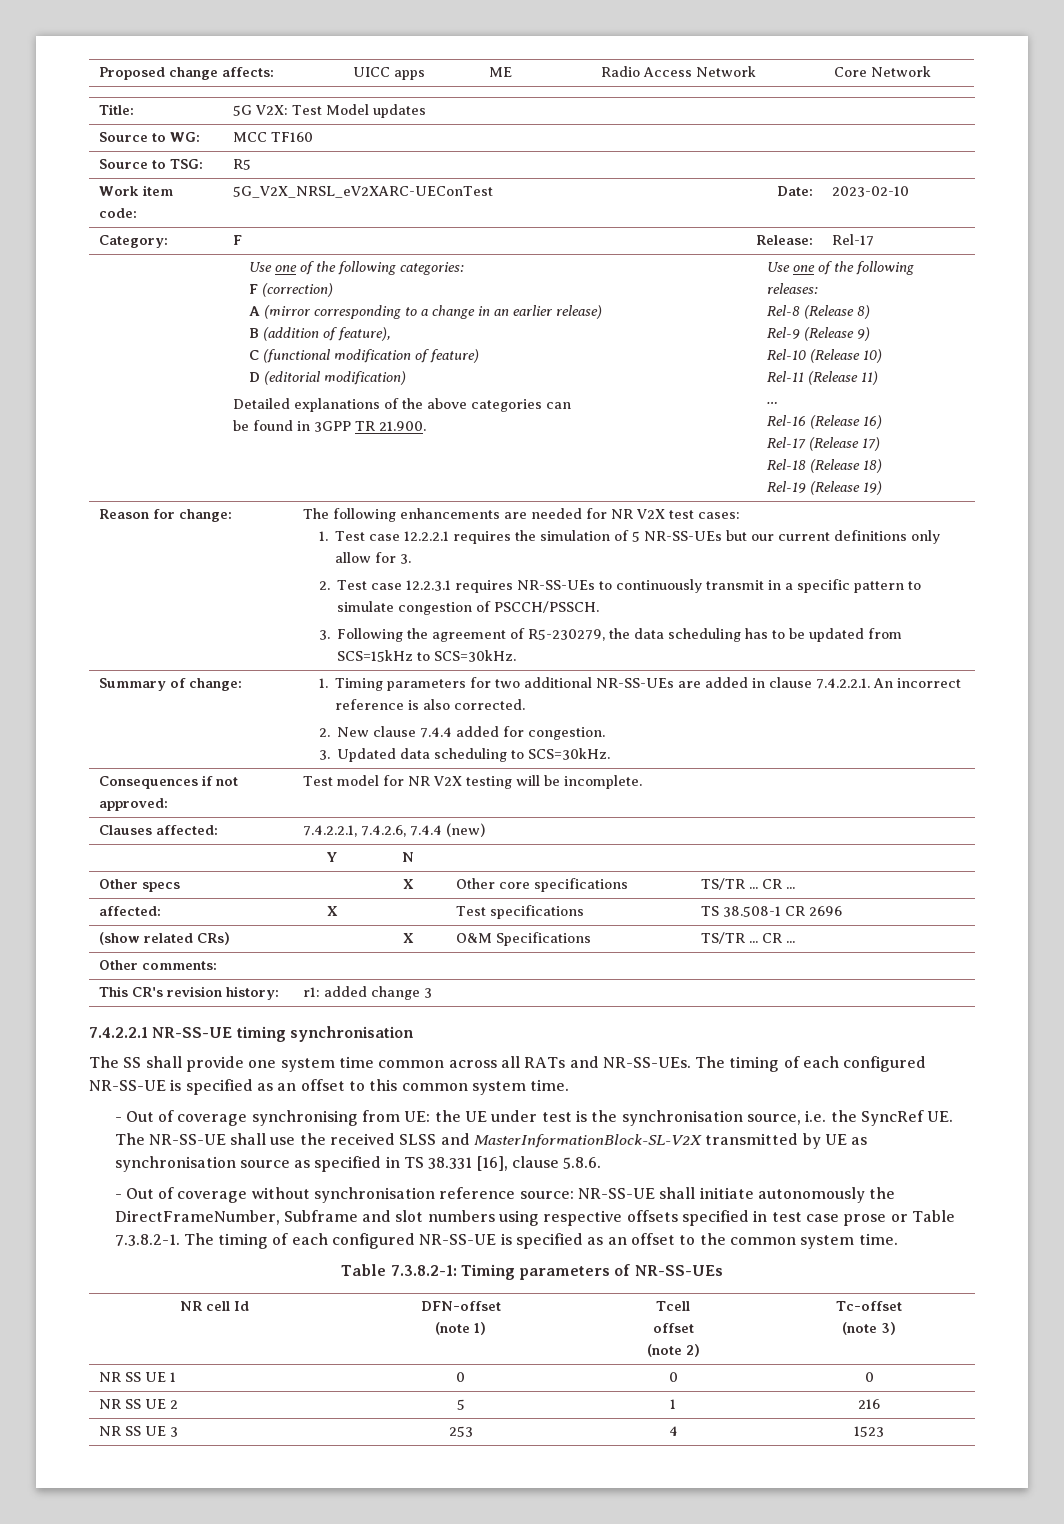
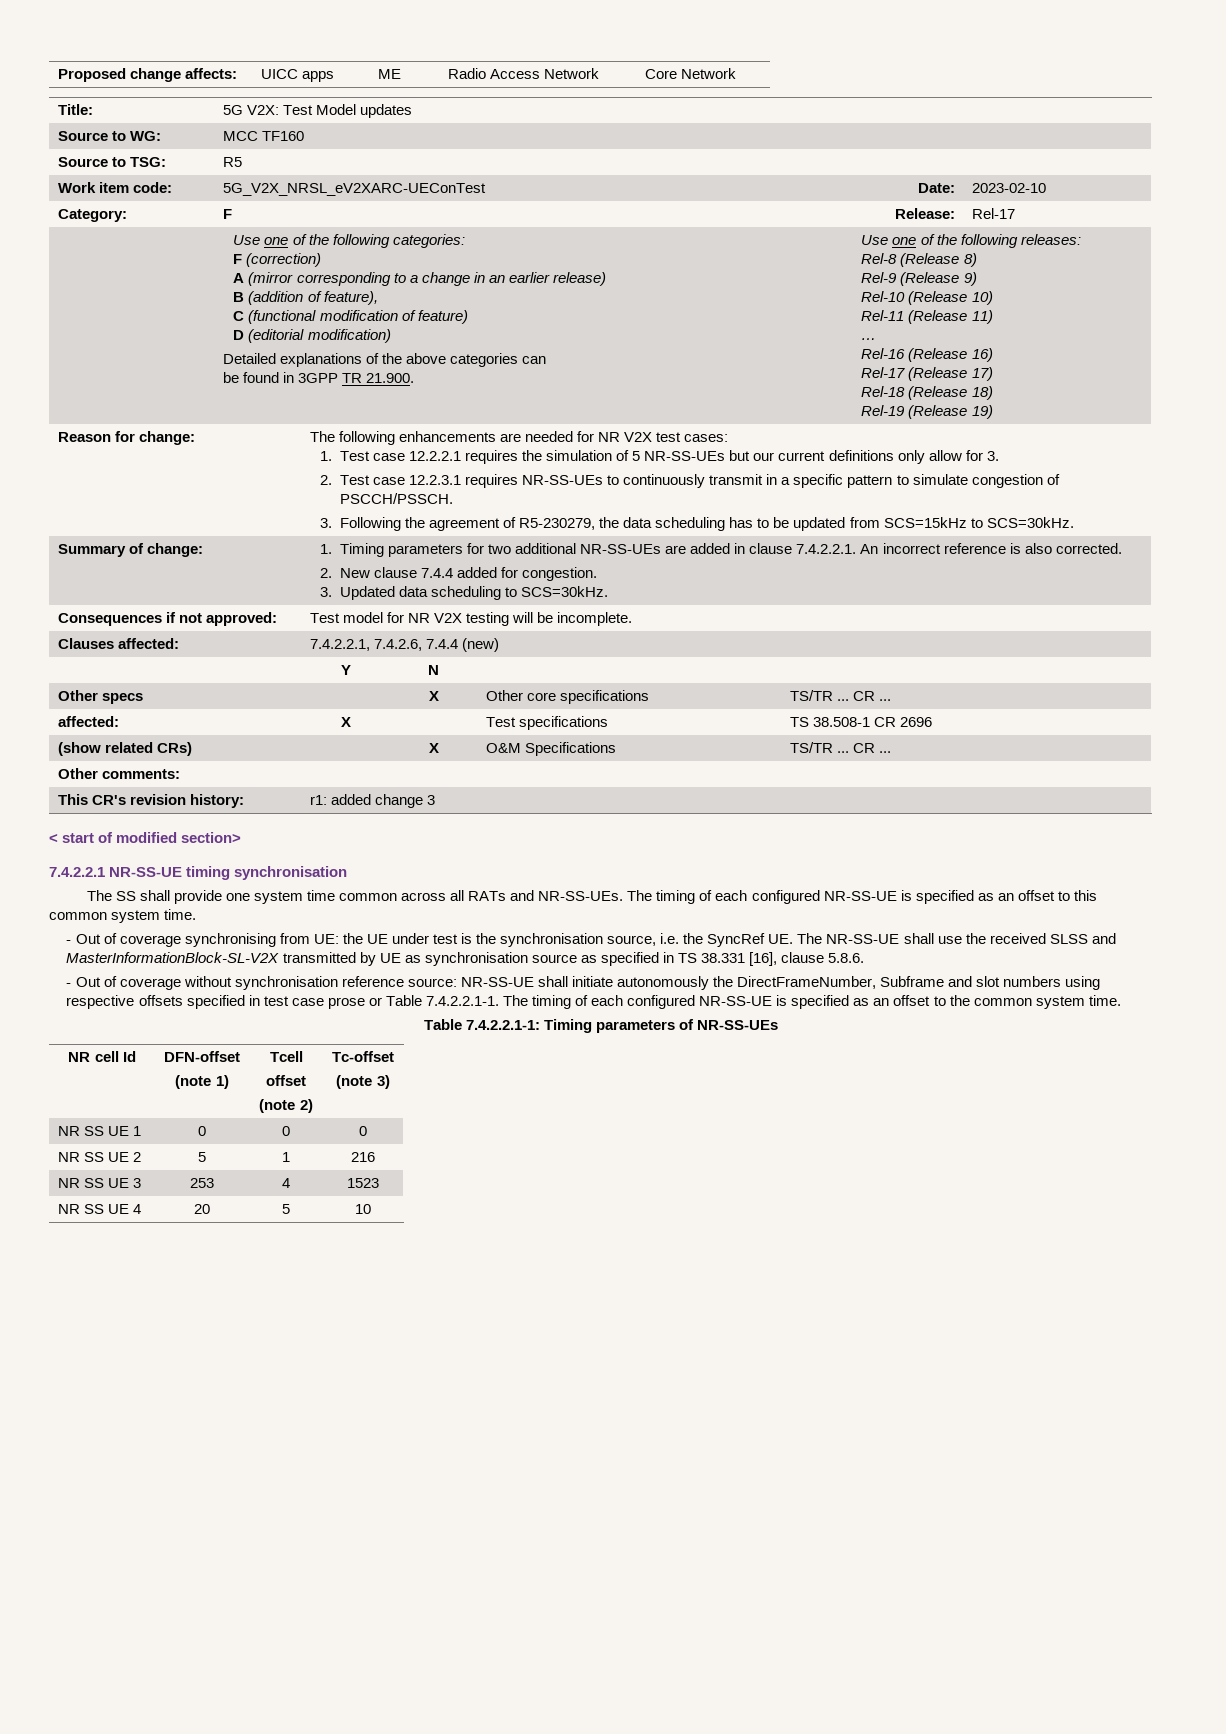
(433, 993) none -> [49,832,242,843] // < start of modified section>
[114,1234,180,1246] 7.3.8.2-1. -> [425,996,499,1006] 7.4.2.2.1-1.
[390,1265,457,1276] 7.3.8.2-1: -> [465,1020,540,1030] 7.4.2.2.1-1:
(884, 1431) none -> [57,1204,142,1214] [194,1204,210,1214] [282,1204,290,1214] [355,1204,371,1214] // NR SS UE 4 | 20 | 5 | 10

